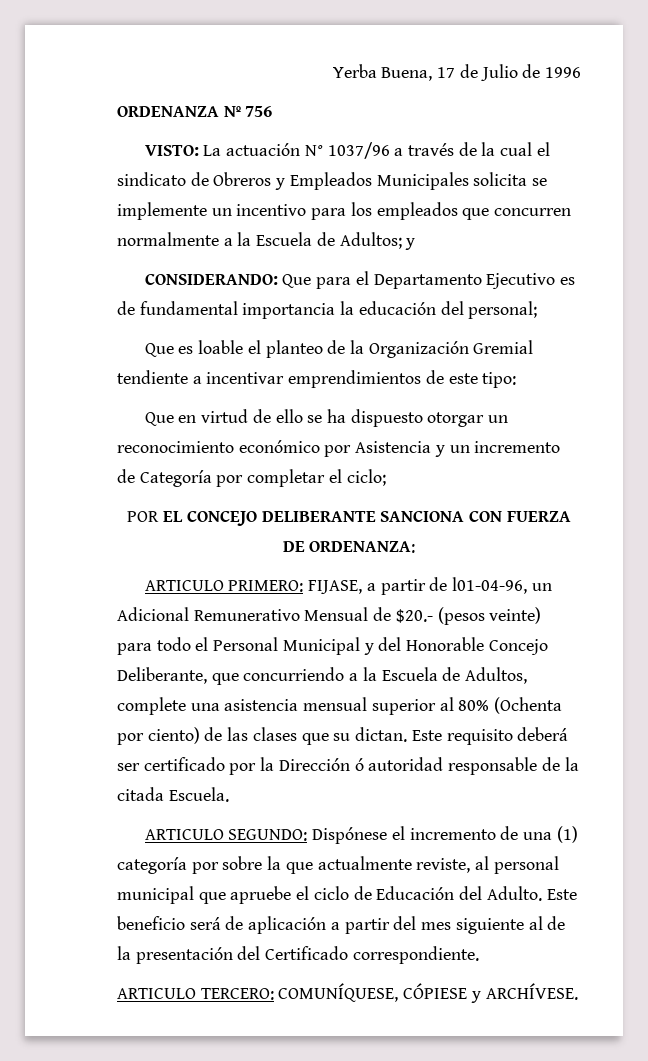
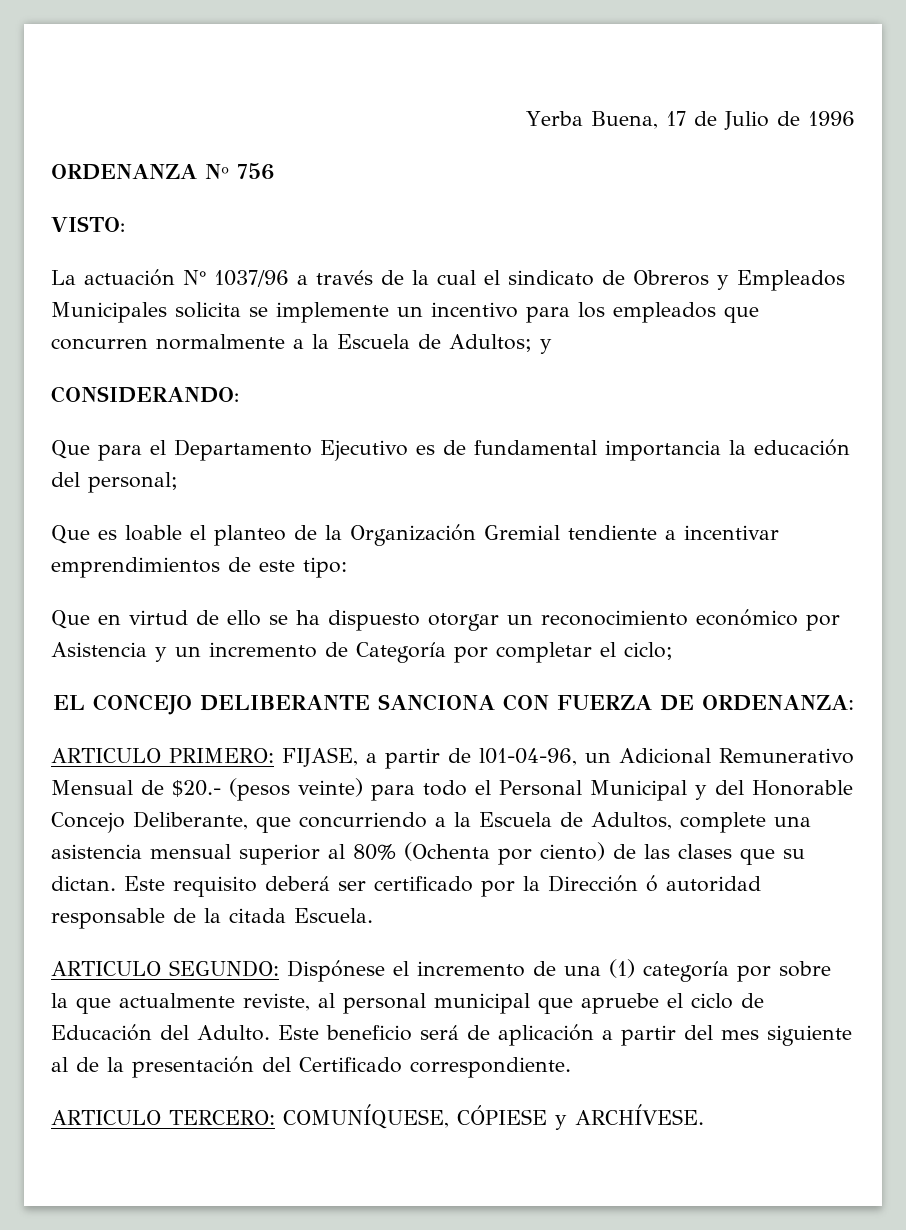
(199, 150) none -> (125, 224) //
(278, 279) none -> (239, 394) //
[127,511,160,522] POR -> (673, 651) none

